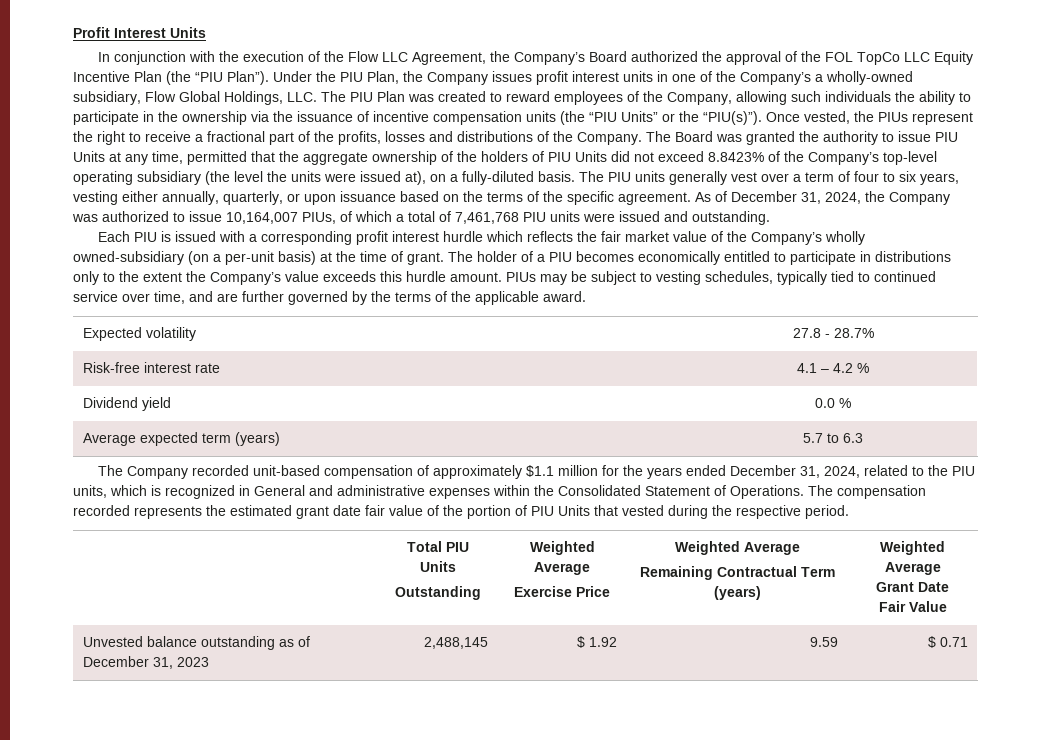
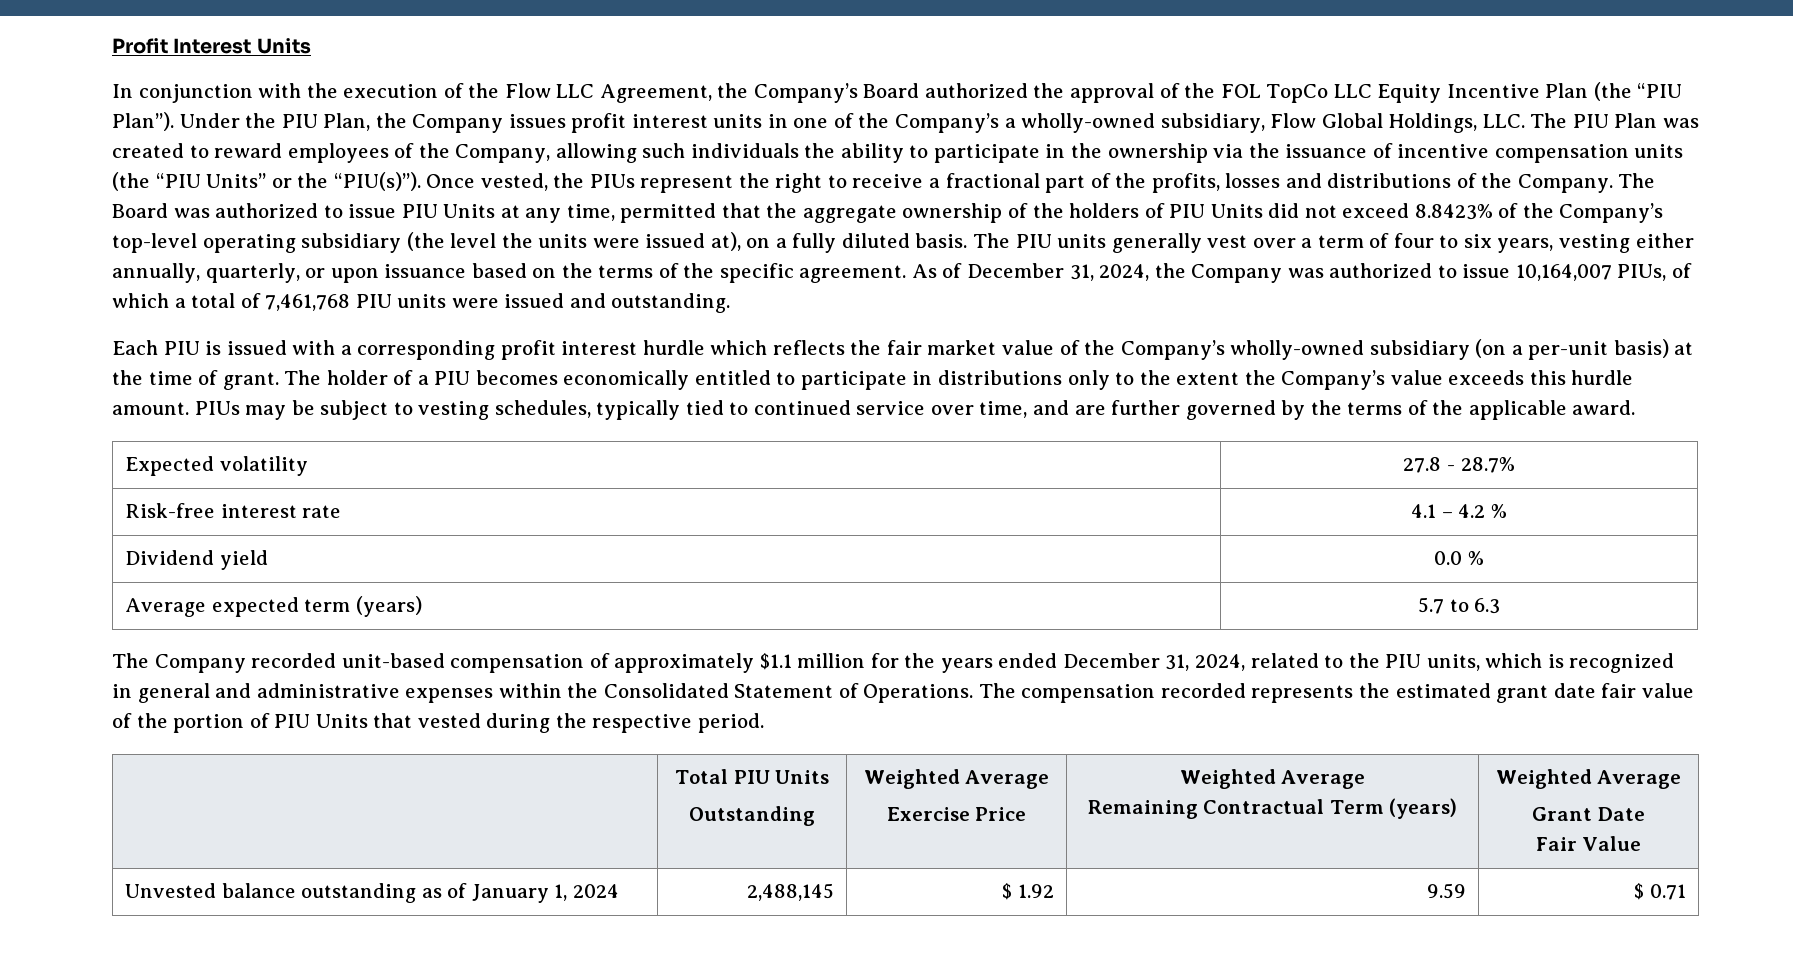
[746,131,878,145] granted the authority -> [215,203,319,218] authorized
[462,171,534,185] fully-diluted -> [792,233,910,253] fully diluted
[825,231,866,245] [73,251,184,265] wholly owned-subsidiary -> [1230,340,1470,360] wholly-owned subsidiary
[254,485,305,496] General -> [137,683,210,703] general
[82,656,209,669] December 31, 2023 -> [471,884,619,903] January 1, 2024

